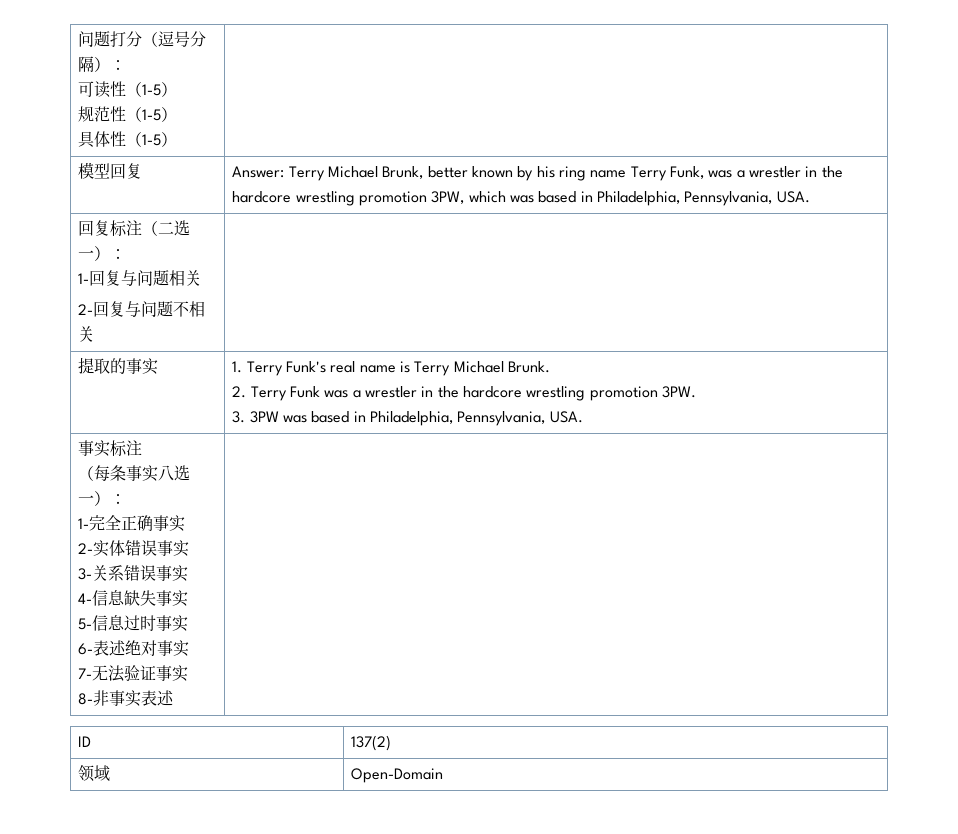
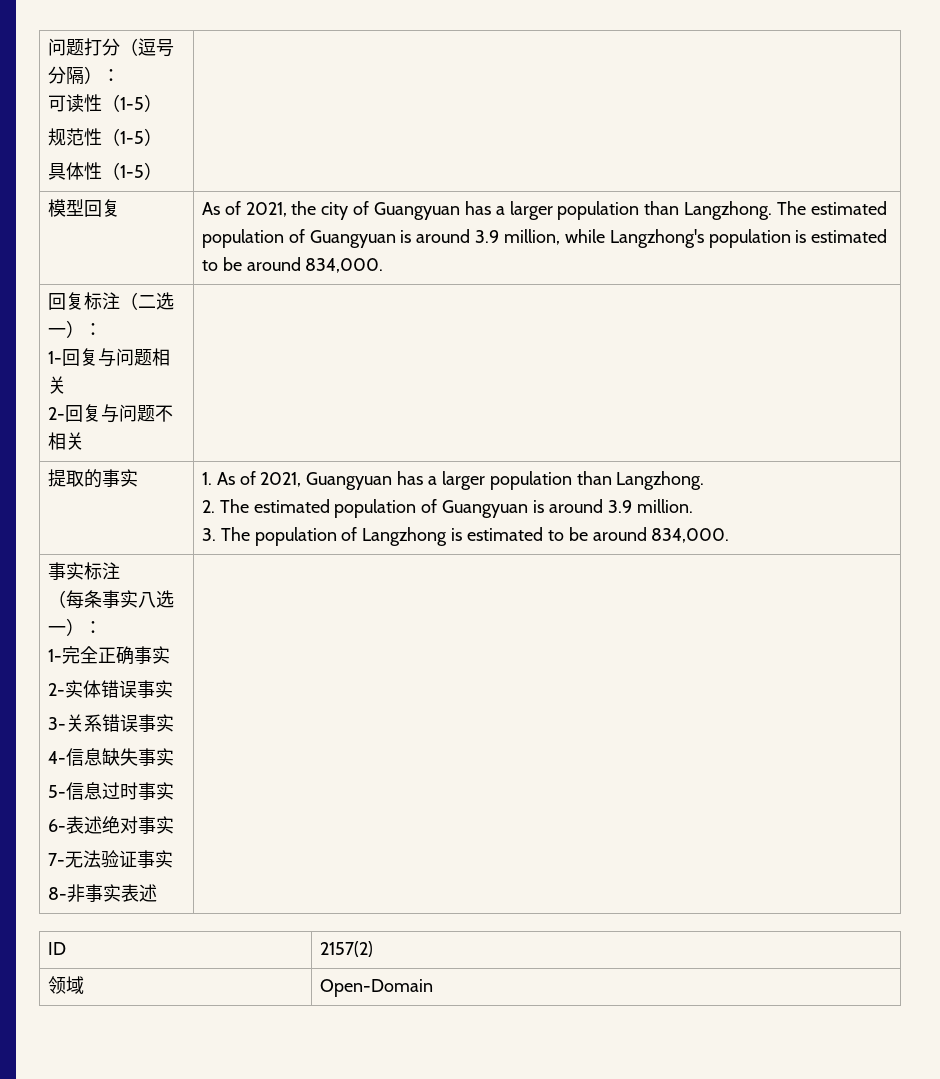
[232,166,843,181] [232,191,810,206] Answer: Terry Michael Brunk, better known by his ring name Terry Funk, was a wrestler in the hardcore wrestling promotion 3PW, which was based in Philadelphia, Pennsylvania, USA. -> [201,201,887,220] [201,229,888,248] [201,257,384,273] As of 2021, the city of Guangyuan has a larger population than Langzhong. The estimated population of Guangyuan is around 3.9 million, while Langzhong's population is estimated to be around 834,000.
[246,361,550,376] [232,386,696,401] [232,411,583,426] Terry Funk's real name is Terry Michael Brunk. // 2. Terry Funk was a wrestler in the hardcore wrestling promotion 3PW. // 3. 3PW was based in Philadelphia, Pennsylvania, USA. -> [216,471,705,490] [201,499,693,518] [201,527,730,546] As of 2021, Guangyuan has a larger population than Langzhong. // 2. The estimated population of Guangyuan is around 3.9 million. // 3. The population of Langzhong is estimated to be around 834,000.
[351,735,392,751] 137(2) -> [319,941,373,957] 2157(2)

